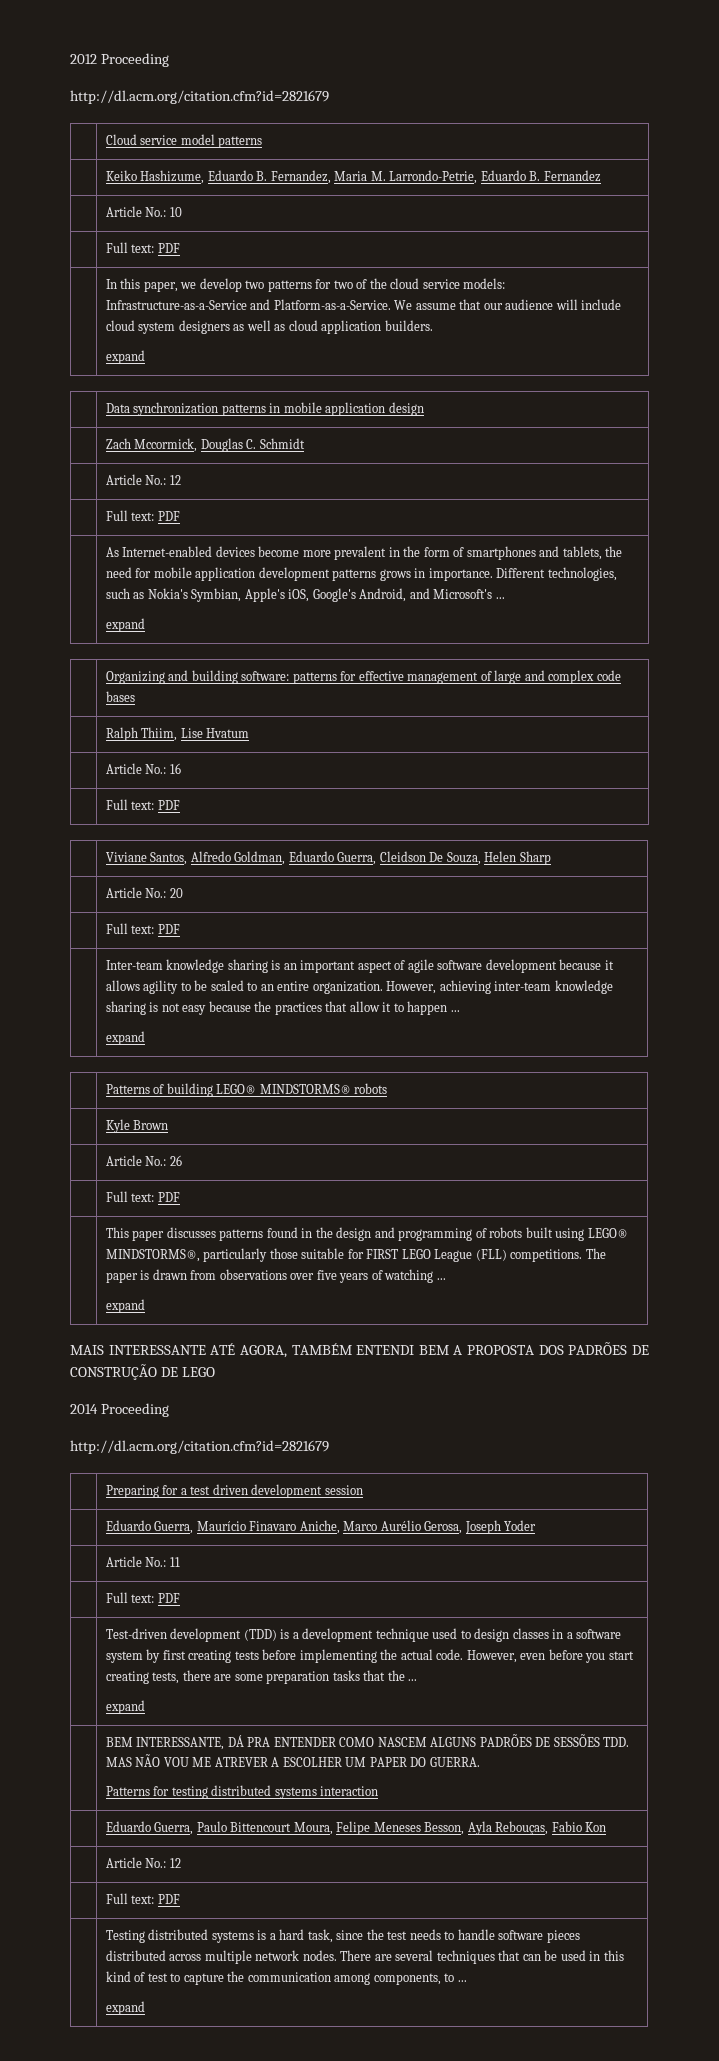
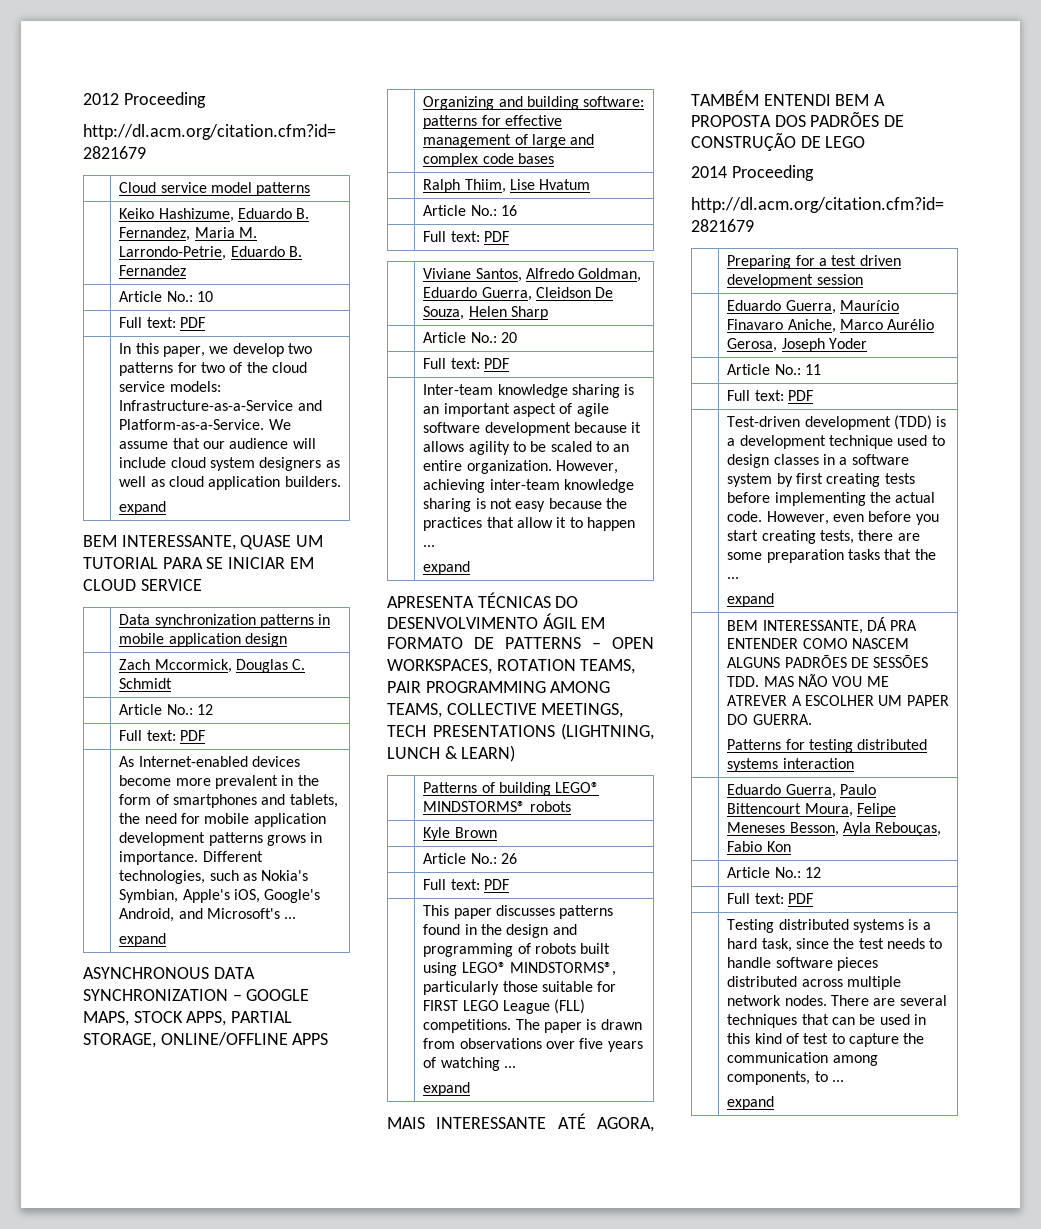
(145, 357) none -> [83,535,324,550] [83,557,314,569] [83,579,202,591] // BEM INTERESSANTE, QUASE UM TUTORIAL PARA SE INICIAR EM CLOUD SERVICE
(145, 625) none -> [83,967,255,979] [83,989,310,1001] [83,1011,293,1026] [83,1032,329,1048] // ASYNCHRONOUS DATA SYNCHRONIZATION – GOOGLE MAPS, STOCK APPS, PARTIAL STORAGE, ONLINE/OFFLINE APPS
(145, 1038) none -> [387,592,579,608] [387,613,606,629] [387,637,654,649] [387,659,636,674] [387,681,611,693] [387,703,624,718] [387,723,654,740] [387,745,516,762] // APRESENTA TÉCNICAS DO DESENVOLVIMENTO ÁGIL EM FORMATO DE PATTERNS – OPEN WORKSPACES, ROTATION TEAMS, PAIR PROGRAMMING AMONG TEAMS, COLLECTIVE MEETINGS, TECH PRESENTATIONS (LIGHTNING, LUNCH & LEARN)

